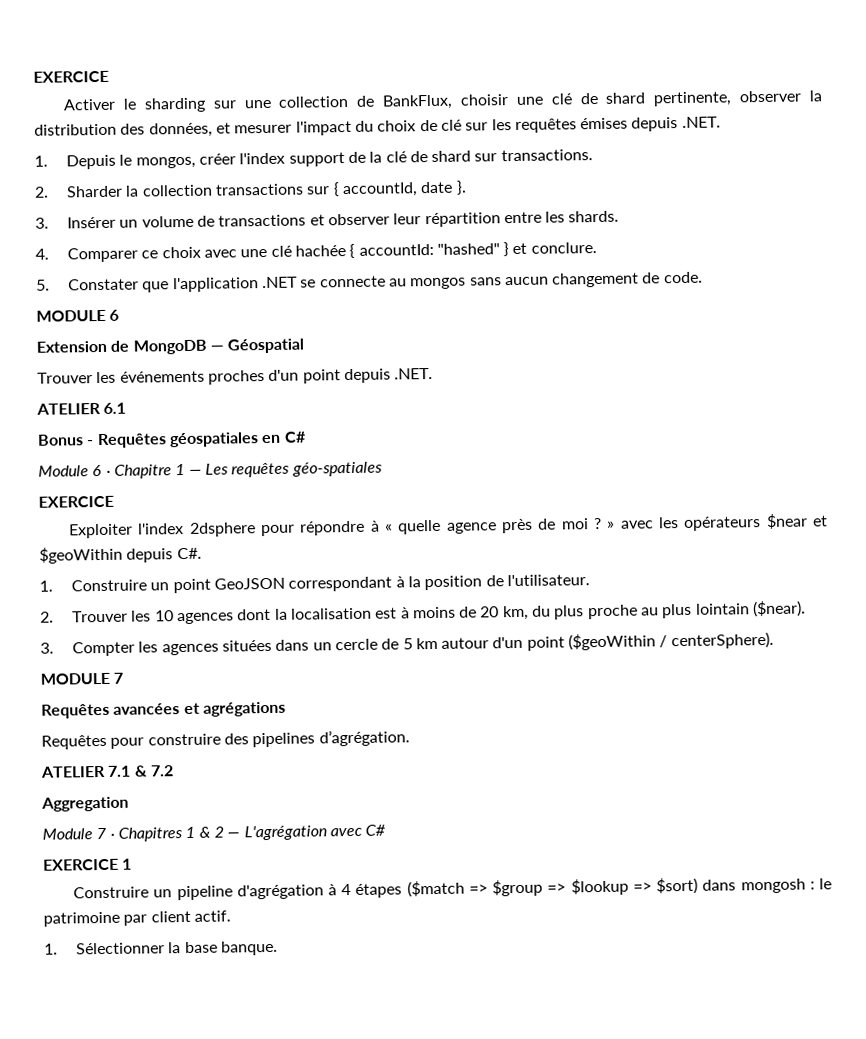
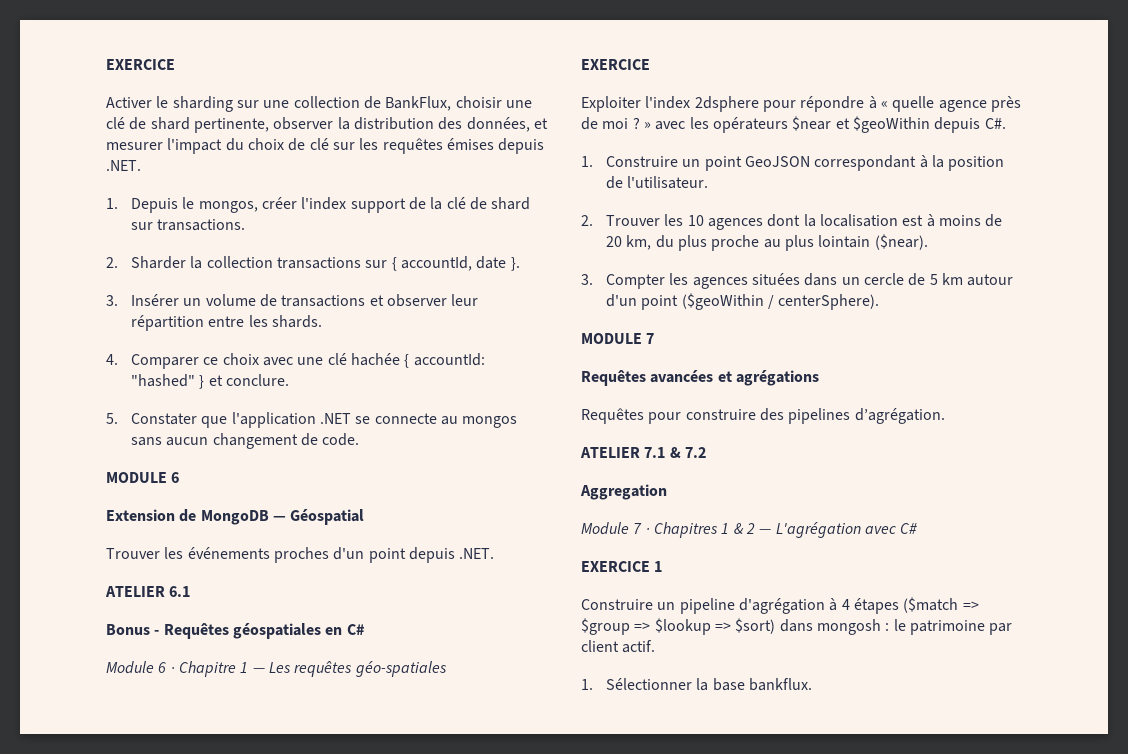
[220,940,278,956] banque. -> [749,678,813,691] bankflux.

